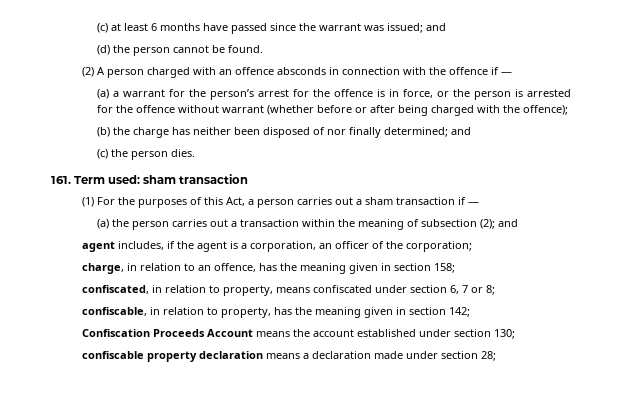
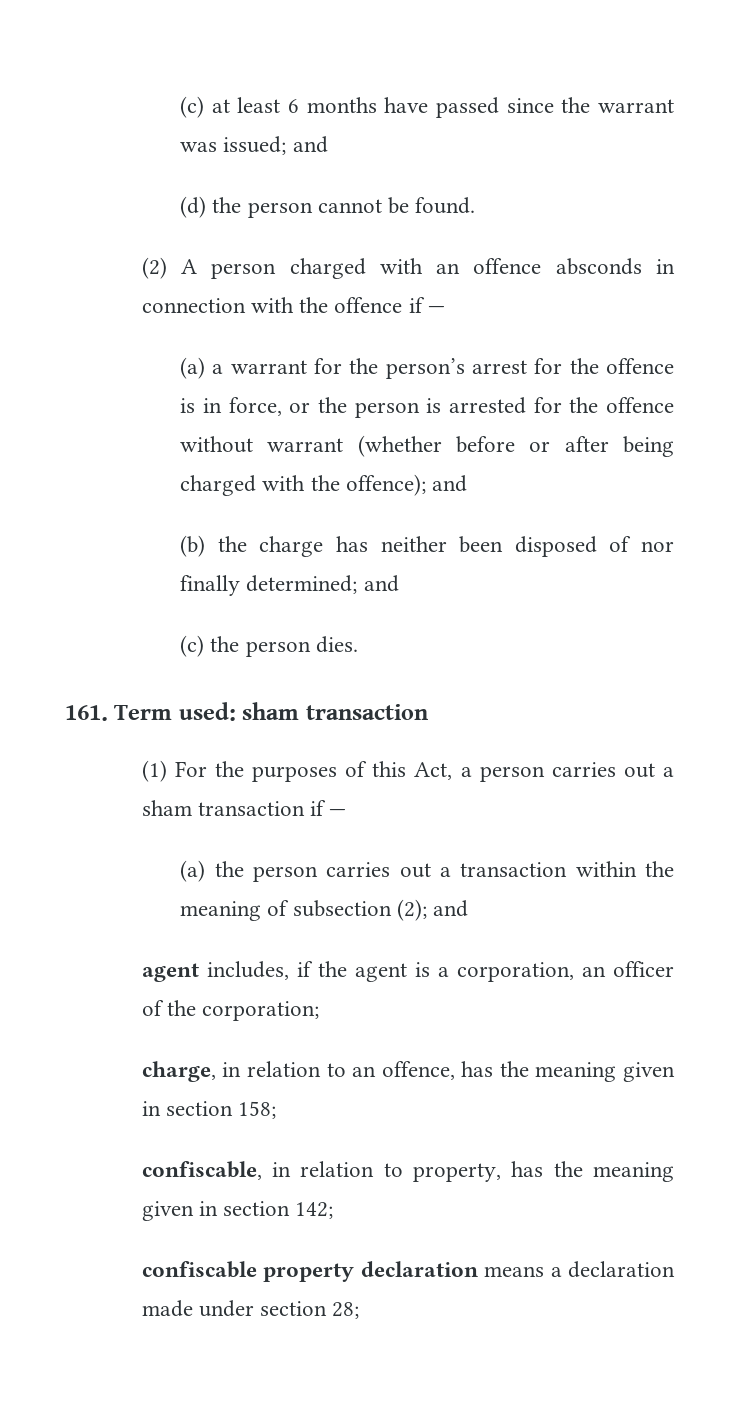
(568, 110) none -> [431,475,467,492] and
[81,285,495,296] // confiscated, in relation to property, means confiscated under section 6, 7 or 8; -> (277, 1110) none
[81,329,515,339] // Confiscation Proceeds Account means the account established under section 130; -> (334, 1210) none

